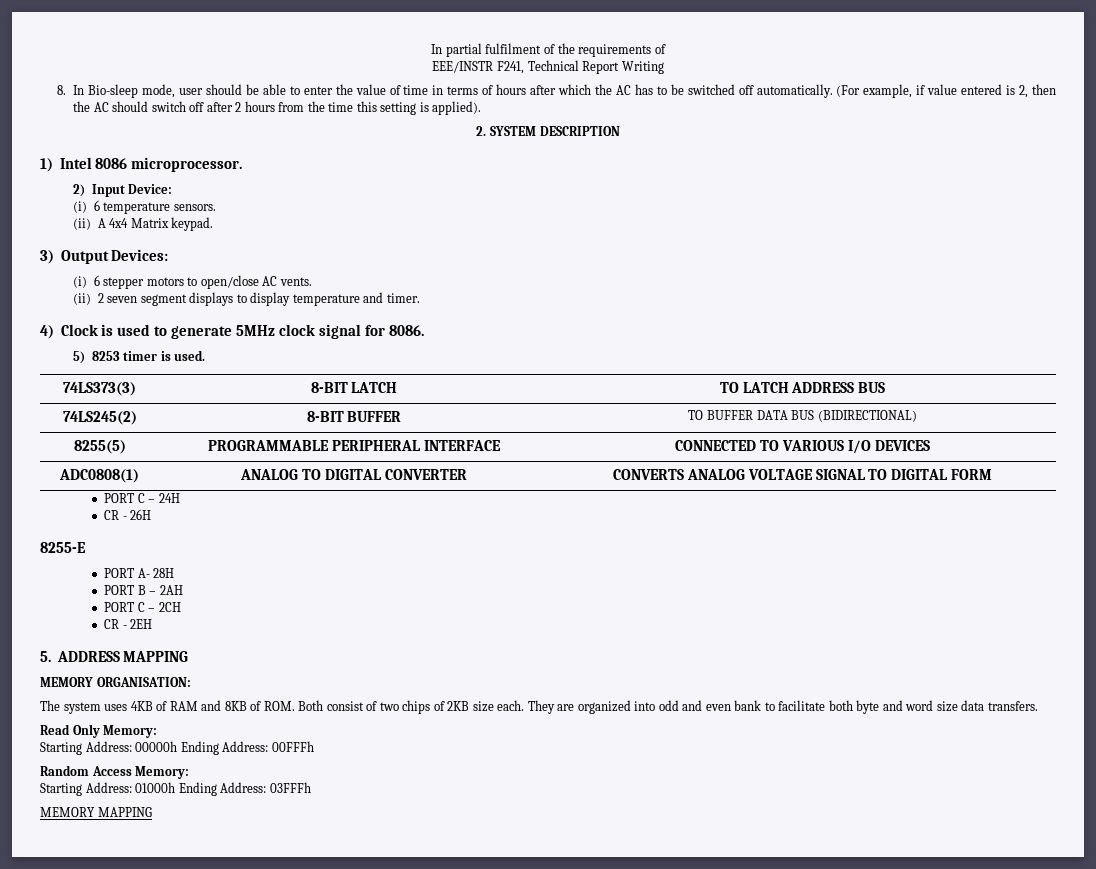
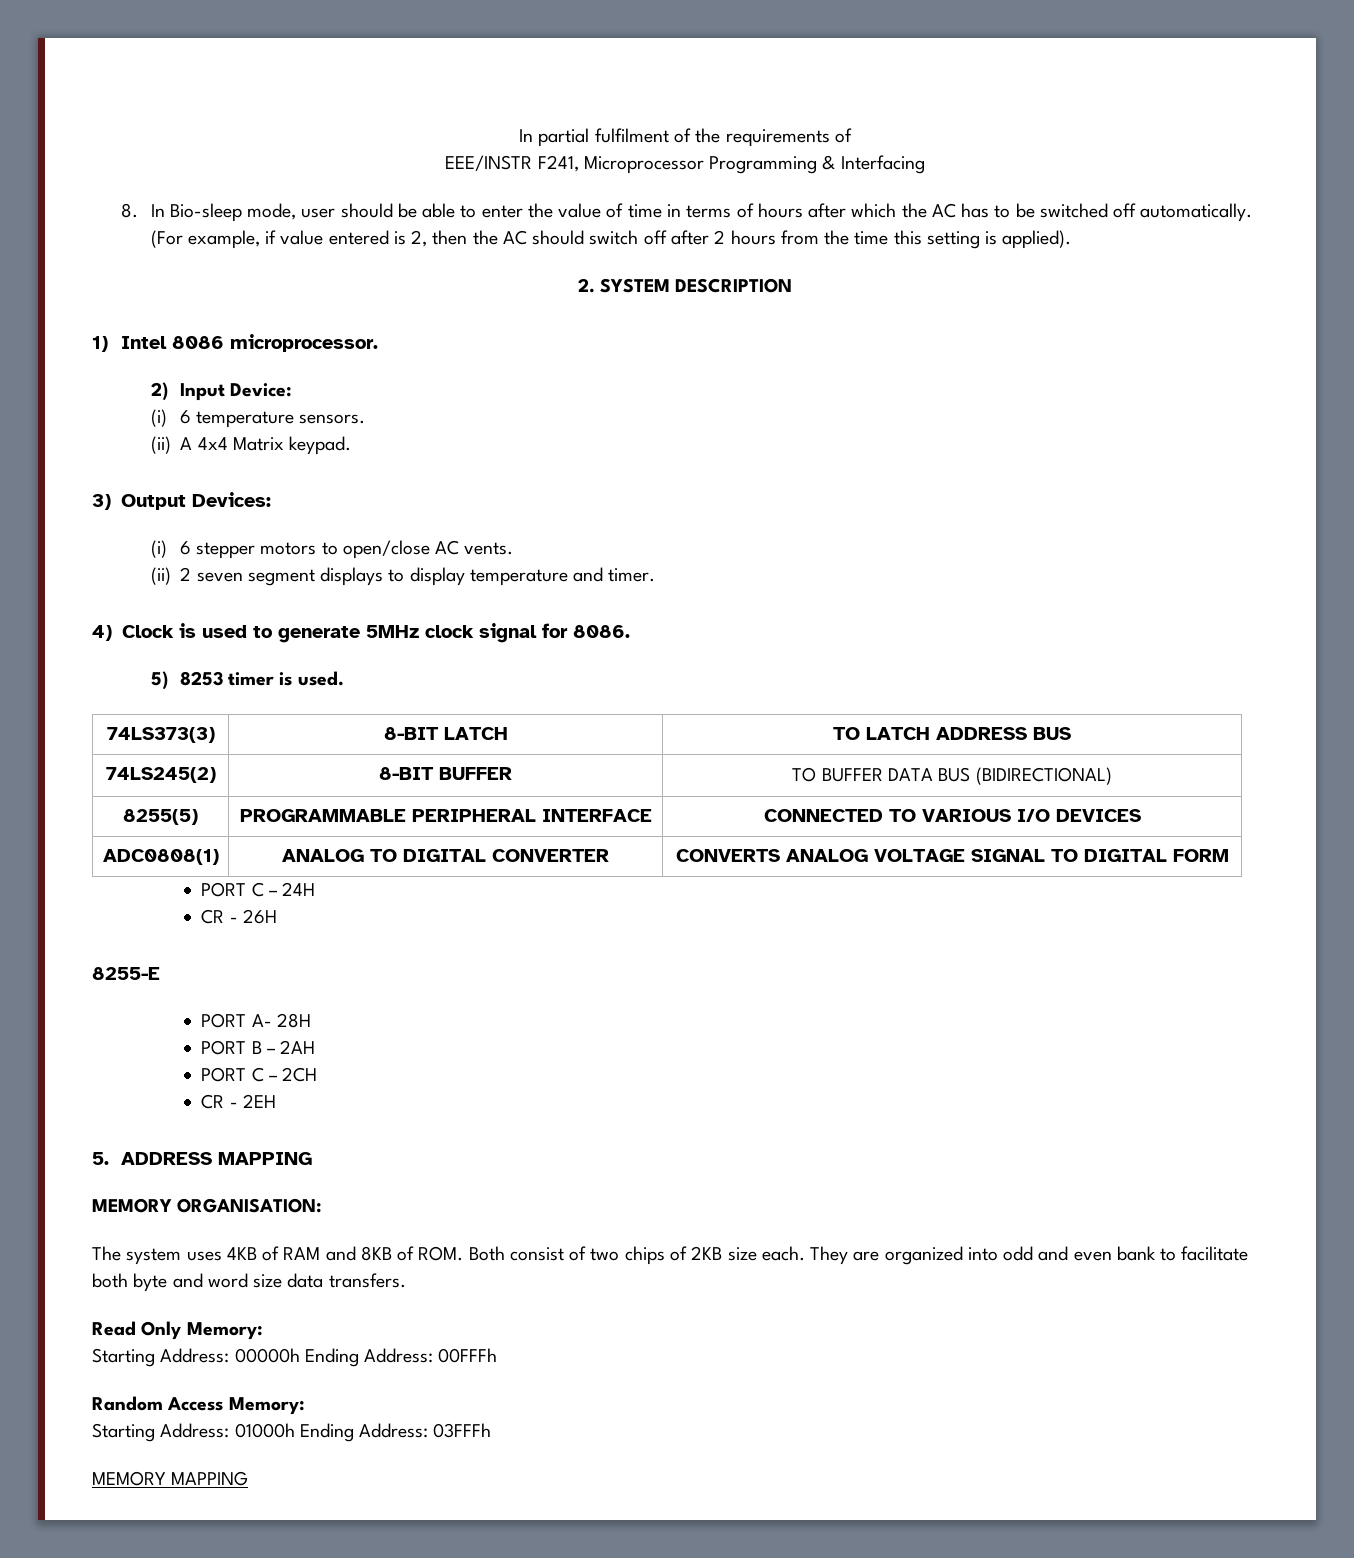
[527,60,664,74] Technical Report Writing -> [583,155,925,174] Microprocessor Programming & Interfacing

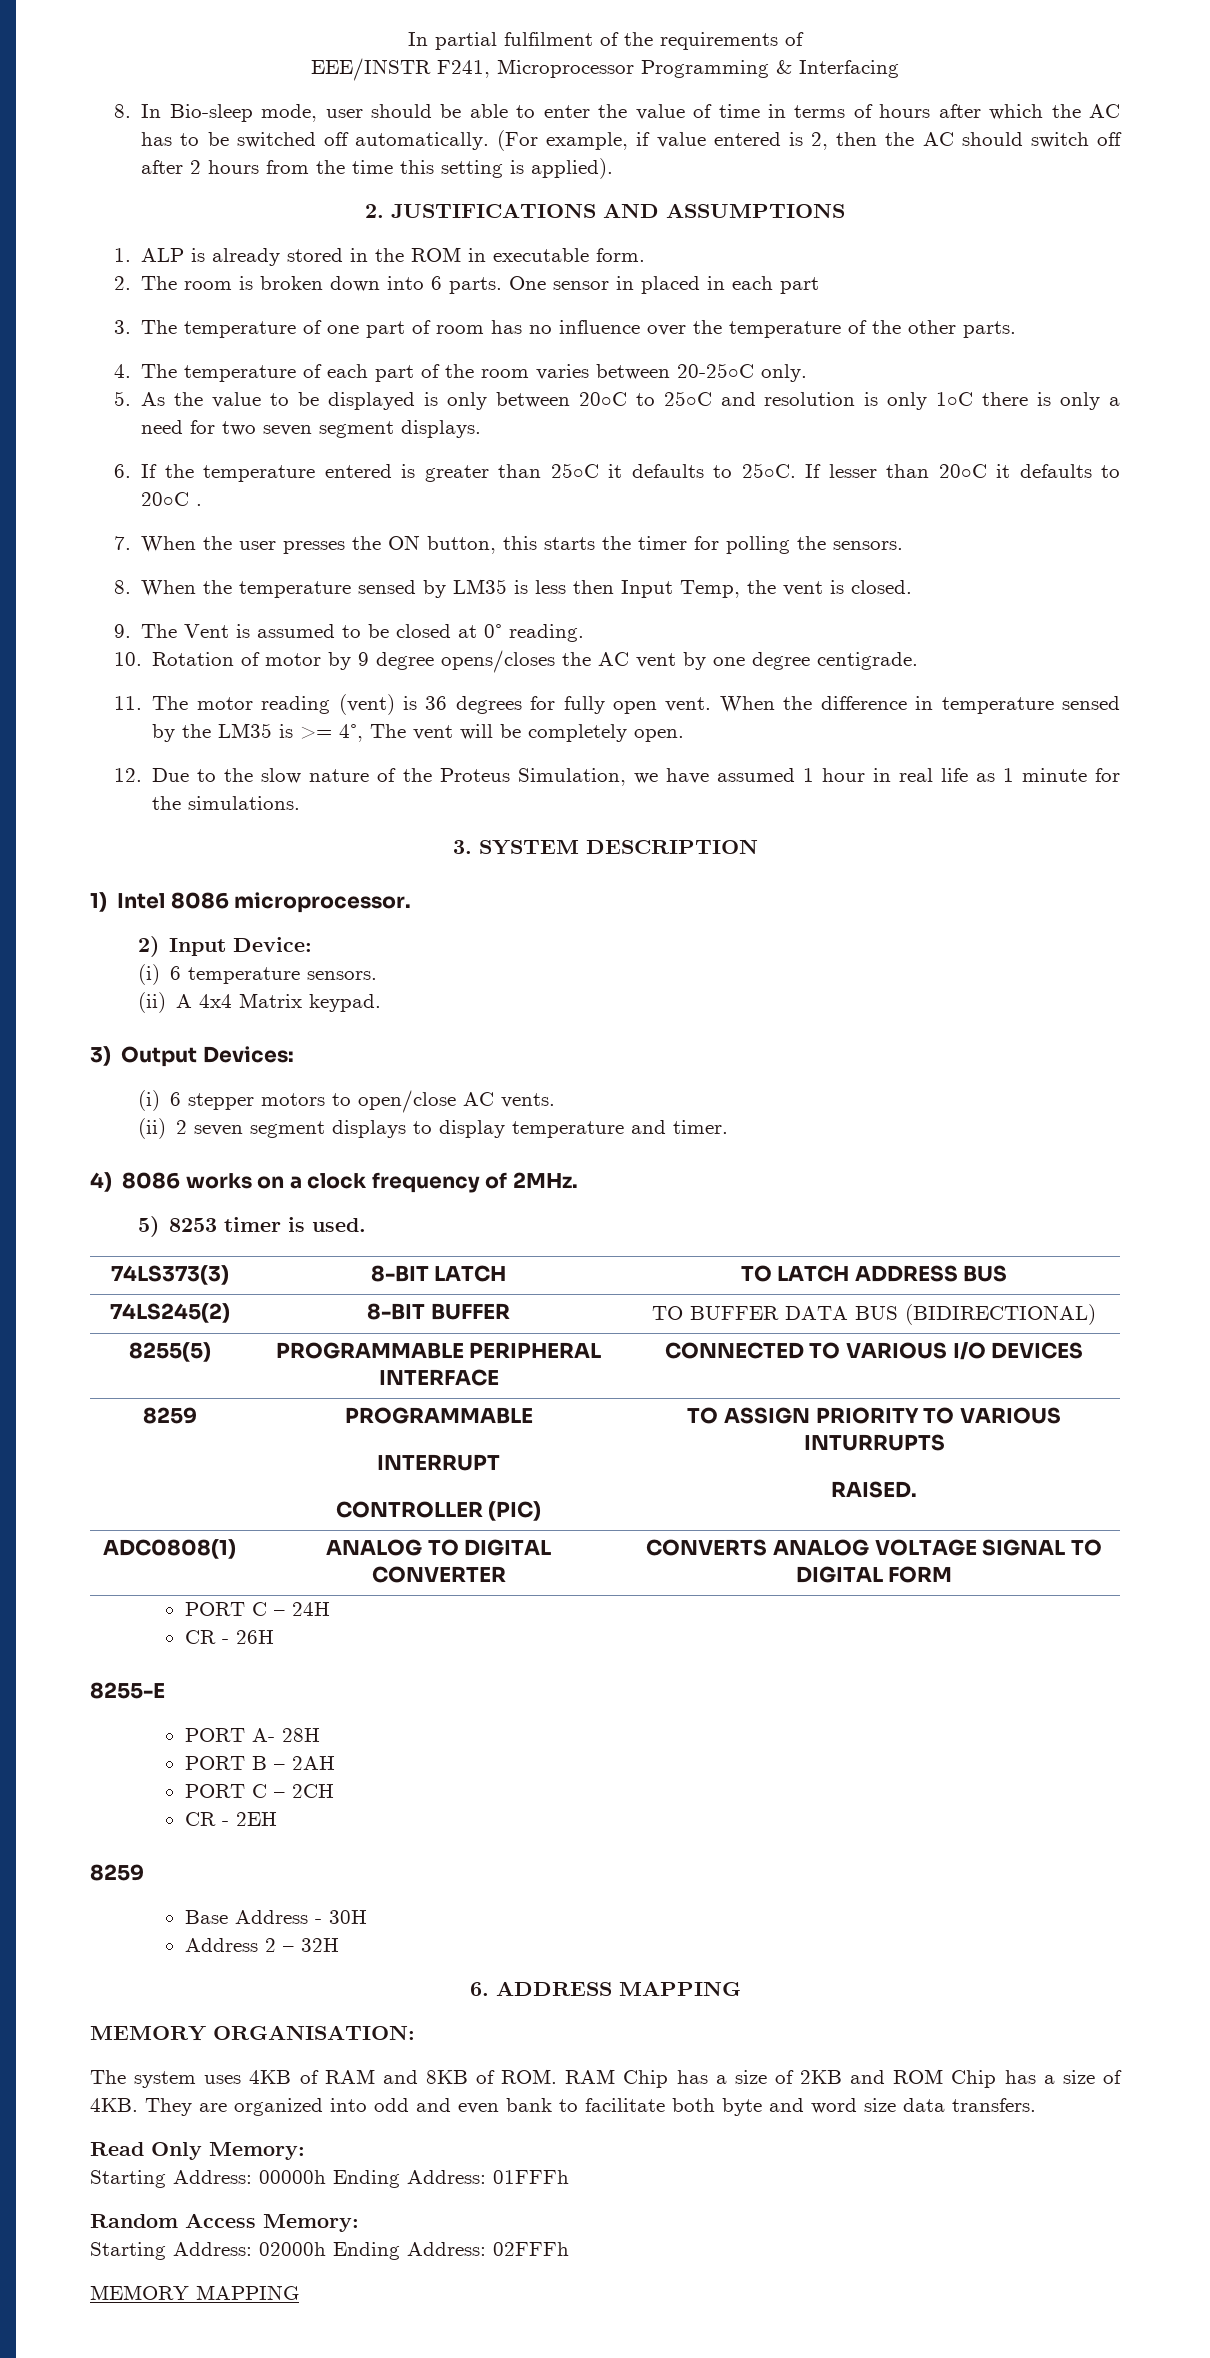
(595, 285) none -> [391,203,845,218] [114,247,646,266] [114,276,820,294] [114,320,1017,338] [114,363,808,382] [114,391,1121,410] [141,420,482,438] [114,463,1120,482] [141,492,203,506] [114,535,904,554] [114,579,913,598] [114,624,585,642] [114,650,919,673] [114,694,1120,715] [152,723,685,742] [114,768,1121,786] [152,796,301,810] [452,840,472,854] JUSTIFICATIONS AND ASSUMPTIONS // 1. ALP is already stored in the ROM in executable form. // 2. The room is broken down into 6 parts. One sensor in placed in each part // 3. The temperature of one part of room has no influence over the temperature of the other parts. // 4. The temperature of each part of the room varies between 20-25◦C only. // 5. As the value to be displayed is only between 20◦C to 25◦C and resolution is only 1◦C there is only a need for two seven segment displays. // 6. If the temperature entered is greater than 25◦C it defaults to 25◦C. If lesser than 20◦C it defaults to 20◦C . // 7. When the user presses the ON button, this starts the timer for polling the sensors. // 8. When the temperature sensed by LM35 is less then Input Temp, the vent is closed. // 9. The Vent is assumed to be closed at 0° reading. // 10. Rotation of motor by 9 degree opens/closes the AC vent by one degree centigrade. // 11. The motor reading (vent) is 36 degrees for fully open vent. When the difference in temperature sensed by the LM35 is >= 4°, The vent will be completely open. // 12. Due to the slow nature of the Proteus Simulation, we have assumed 1 hour in real life as 1 minute for the simulations. // 3.
[121,623,630,643] Clock is used to generate 5MHz clock signal for 8086. -> [122,1172,578,1193] 8086 works on a clock frequency of 2MHz.
(1141, 815) none -> [142,1407,197,1424] [344,1407,533,1424] [377,1454,500,1471] [335,1501,542,1521] [687,1407,1061,1424] [803,1434,945,1451] [831,1481,917,1498] // 8259 | PROGRAMMABLE // INTERRUPT // CONTROLLER (PIC) | TO ASSIGN PRIORITY TO VARIOUS INTURRUPTS // RAISED.
[92,1152,109,1165] 5. -> [90,1864,144,1881] [184,1910,367,1924] [184,1938,339,1952] [469,1982,489,1996] 8259 // Base Address - 30H // Address 2 – 32H // 6.
[468,1246,805,1265] Both consist of two chips of 2KB size each. -> [565,2069,1123,2088] [90,2098,138,2112] RAM Chip has a size of 2KB and ROM Chip has a size of 4KB.
[438,1348,498,1363] 00FFFh -> [493,2170,569,2184] 01FFFh
[234,1423,492,1442] 01000h Ending Address: 03FFFh -> [259,2242,569,2260] 02000h Ending Address: 02FFFh

